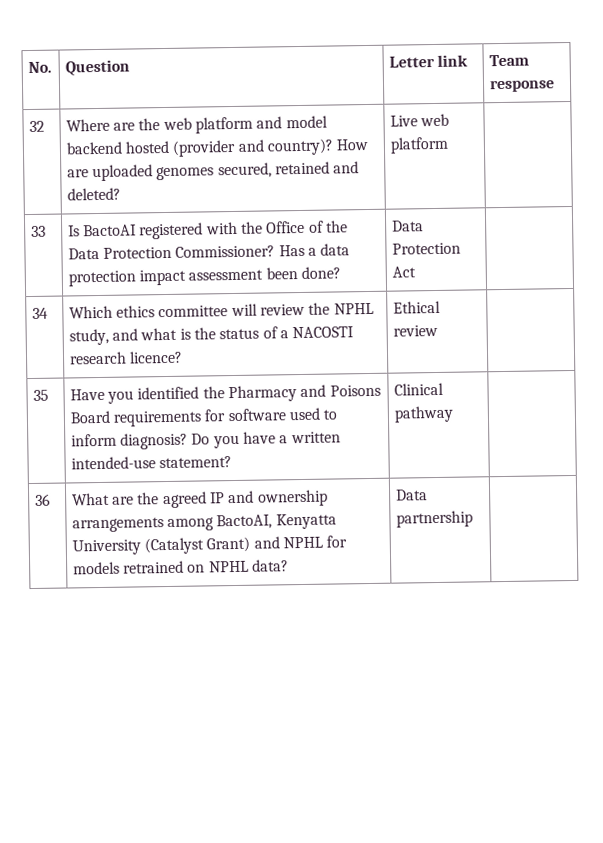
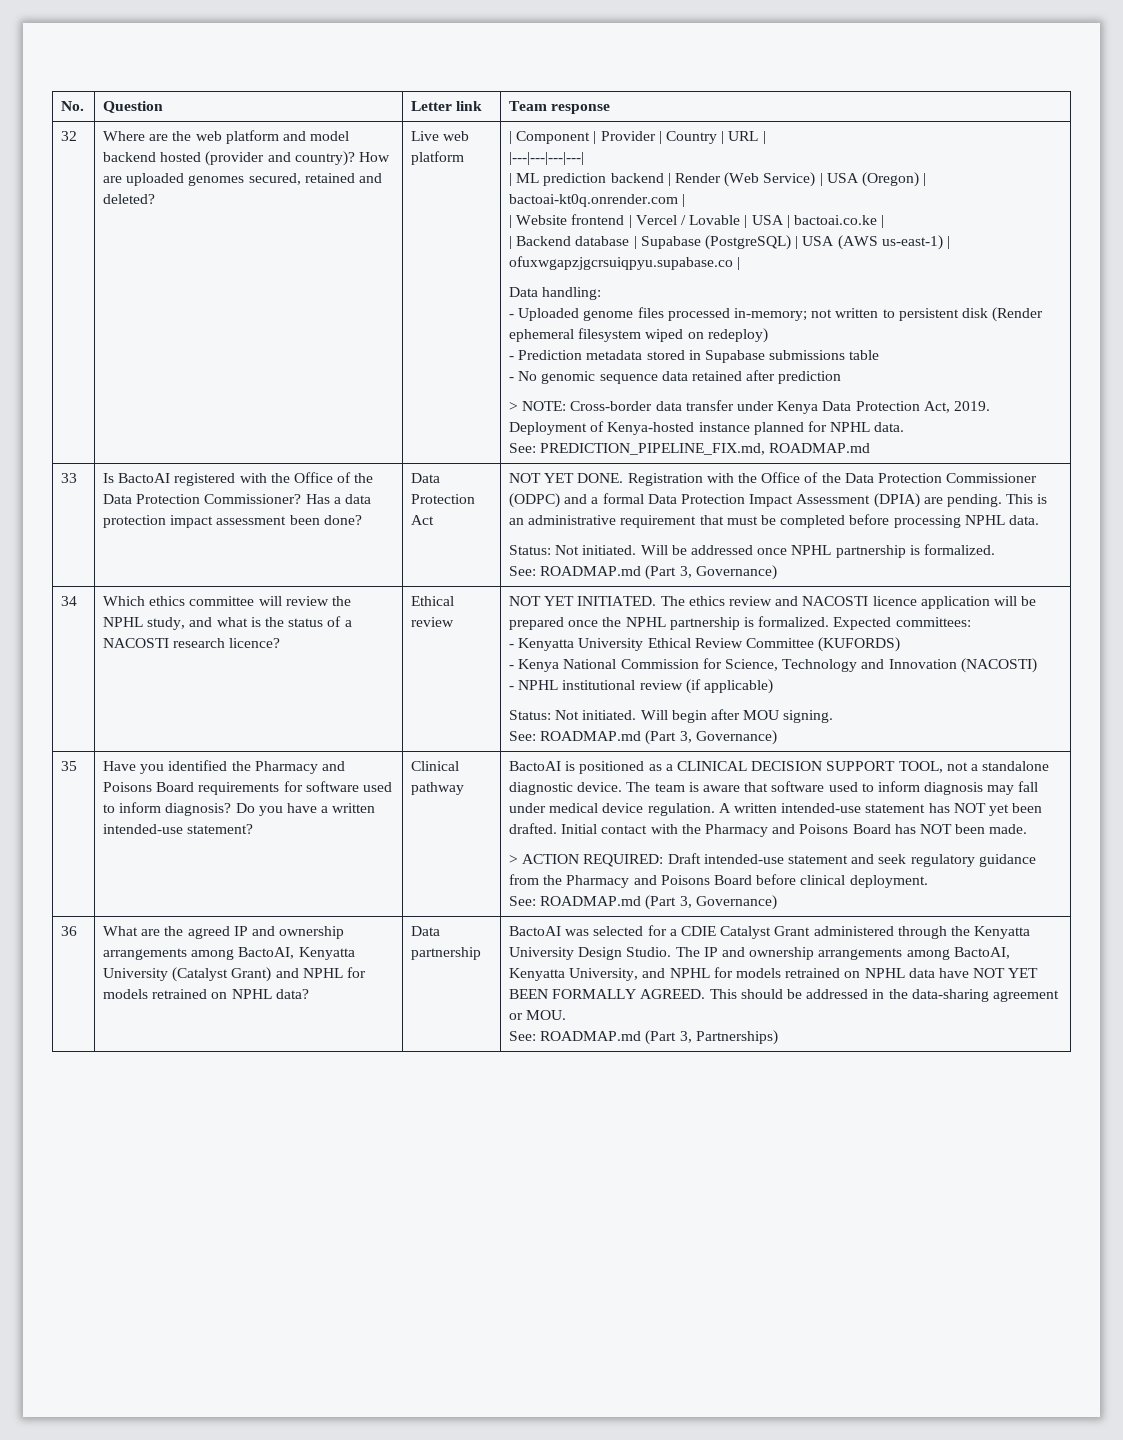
(449, 145) none -> [509,131,766,144] [509,152,585,165] [509,172,927,187] [509,194,686,207] [509,214,885,228] [509,235,950,250] [509,256,741,270] [509,287,602,300] [509,307,1044,322] [509,328,768,343] [509,350,880,363] [509,370,842,384] [509,400,990,414] [509,421,905,435] [509,443,871,455] | Component | Provider | Country | URL | // |---|---|---|---| // | ML prediction backend | Render (Web Service) | USA (Oregon) | bactoai-kt0q.onrender.com | // | Website frontend | Vercel / Lovable | USA | bactoai.co.ke | // | Backend database | Supabase (PostgreSQL) | USA (AWS us-east-1) | ofuxwgapzjgcrsuiqpyu.supabase.co | // Data handling: // - Uploaded genome files processed in-memory; not written to persistent disk (Render ephemeral filesystem wiped on redeploy) // - Prediction metadata stored in Supabase submissions table // - No genomic sequence data retained after prediction // > NOTE: Cross-border data transfer under Kenya Data Protection Act, 2019. Deployment of Kenya-hosted instance planned for NPHL data. // See: PREDICTION_PIPELINE_FIX.md, ROADMAP.md
(416, 272) none -> [509,472,1038,486] [509,493,1048,508] [509,514,1039,528] [509,544,995,558] [509,565,777,580] NOT YET DONE. Registration with the Office of the Data Protection Commissioner (ODPC) and a formal Data Protection Impact Assessment (DPIA) are pending. This is an administrative requirement that must be completed before processing NPHL data. // Status: Not initiated. Will be addressed once NPHL partnership is formalized. // See: ROADMAP.md (Part 3, Governance)
(438, 330) none -> [509,596,1037,609] [509,616,971,630] [509,637,901,652] [509,658,1037,673] [509,679,773,694] [509,709,834,723] [509,730,777,745] NOT YET INITIATED. The ethics review and NACOSTI licence application will be prepared once the NPHL partnership is formalized. Expected committees: // - Kenyatta University Ethical Review Committee (KUFORDS) // - Kenya National Commission for Science, Technology and Innovation (NACOSTI) // - NPHL institutional review (if applicable) // Status: Not initiated. Will begin after MOU signing. // See: ROADMAP.md (Part 3, Governance)
(454, 414) none -> [509,761,1050,774] [509,781,1039,795] [509,803,1043,816] [509,823,1028,837] [509,853,1036,867] [509,874,928,888] [509,895,777,910] BactoAI is positioned as a CLINICAL DECISION SUPPORT TOOL, not a standalone diagnostic device. The team is aware that software used to inform diagnosis may fall under medical device regulation. A written intended-use statement has NOT yet been drafted. Initial contact with the Pharmacy and Poisons Board has NOT been made. // > ACTION REQUIRED: Draft intended-use statement and seek regulatory guidance from the Pharmacy and Poisons Board before clinical deployment. // See: ROADMAP.md (Part 3, Governance)
(473, 519) none -> [509,925,1031,939] [509,947,1010,960] [509,967,1039,981] [509,989,1059,1002] [509,1010,567,1020] [509,1030,778,1045] BactoAI was selected for a CDIE Catalyst Grant administered through the Kenyatta University Design Studio. The IP and ownership arrangements among BactoAI, Kenyatta University, and NPHL for models retrained on NPHL data have NOT YET BEEN FORMALLY AGREED. This should be addressed in the data-sharing agreement or MOU. // See: ROADMAP.md (Part 3, Partnerships)

